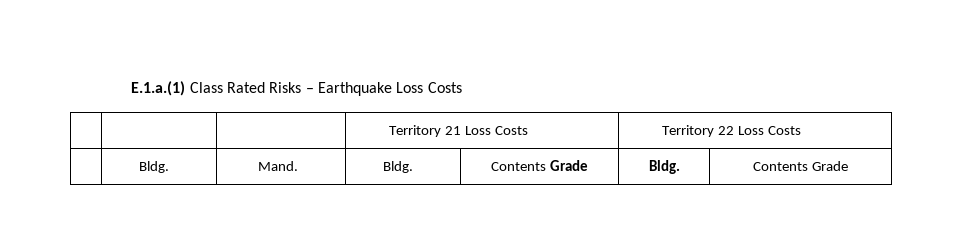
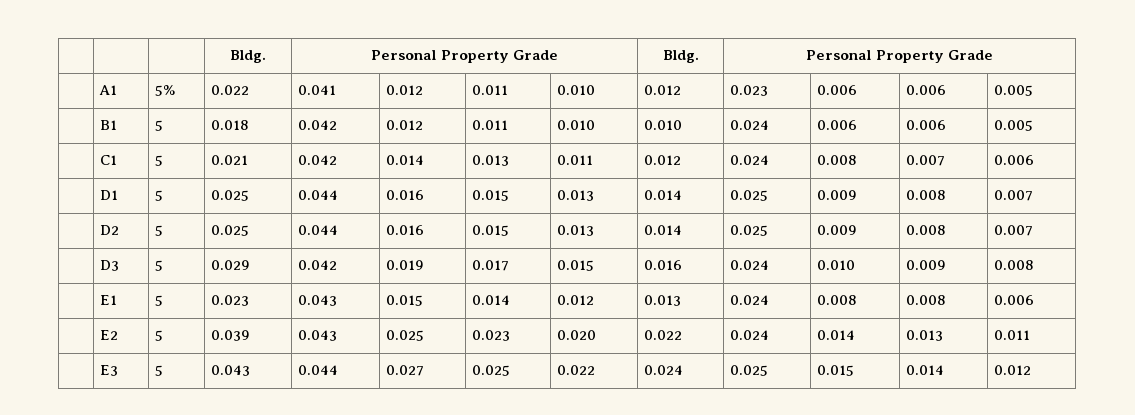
[131,81,462,96] [389,125,528,137] [662,125,801,137] [138,161,169,173] [257,161,298,171] [382,161,413,173] [491,162,547,171] E.1.a.(1) Class Rated Risks – Earthquake Loss Costs // | | | Territory 21 Loss Costs | Territory 22 Loss Costs // | Bldg. | Mand. | Bldg. | Contents -> [230,50,266,63] [371,50,509,63] | | | Bldg. | Personal Property
[753,161,848,171] Contents Grade -> [806,50,993,63] [99,85,118,95] [155,85,176,96] [211,85,250,95] [298,85,337,95] [386,85,424,95] [472,85,509,95] [557,85,596,95] [644,85,682,95] [730,85,769,96] [817,85,858,95] [906,85,947,95] [994,85,1034,96] [100,120,118,130] [155,120,164,131] [211,120,250,130] [298,120,338,130] [386,120,424,130] [472,120,509,130] [557,120,596,130] [644,120,683,130] [730,120,770,130] [817,120,858,130] [906,120,947,130] [994,120,1034,131] [100,155,118,165] [155,155,164,166] [211,155,249,165] [298,155,338,165] [386,155,425,165] [472,155,510,166] [557,155,594,165] [644,155,682,165] [730,155,770,165] [817,155,858,165] [906,155,946,166] [994,155,1035,165] [100,190,119,200] [155,190,164,201] [211,190,250,201] [298,190,339,200] [386,190,425,200] [472,190,510,201] [557,190,595,201] [644,190,683,200] [730,190,769,201] [817,190,858,200] [906,190,947,200] [994,190,1034,201] [100,225,120,235] [155,225,164,236] [211,225,250,236] [298,225,339,235] [386,225,425,235] [472,225,510,236] [557,225,595,236] [644,225,683,235] [730,225,769,236] [817,225,858,235] [906,225,947,235] [994,225,1034,236] [100,260,120,271] [155,260,164,271] [211,260,251,270] [298,260,338,270] [386,260,425,270] [472,260,510,271] [557,260,595,271] [644,260,683,270] [730,260,770,270] [817,260,856,270] [906,260,947,270] [994,260,1035,270] [100,295,118,305] [155,295,164,306] [211,295,250,306] [298,295,338,306] [386,295,424,306] [472,295,511,305] [557,295,595,305] [644,295,682,306] [730,295,770,305] [817,295,858,305] [906,295,947,305] [994,295,1035,305] [100,330,119,340] [155,330,164,341] [211,330,251,341] [298,330,338,341] [386,330,425,341] [472,330,511,341] [557,330,597,340] [644,330,683,340] [730,330,770,340] [817,330,856,340] [906,330,944,341] [994,330,1031,340] [100,365,119,376] [155,365,164,376] [211,365,251,376] [298,365,339,375] [386,365,425,376] [472,365,511,376] [557,365,596,375] [644,365,684,375] [730,365,769,376] [817,365,855,376] [906,365,945,375] [994,365,1032,375] Personal Property Grade // | A1 | 5% | 0.022 | 0.041 | 0.012 | 0.011 | 0.010 | 0.012 | 0.023 | 0.006 | 0.006 | 0.005 // | B1 | 5 | 0.018 | 0.042 | 0.012 | 0.011 | 0.010 | 0.010 | 0.024 | 0.006 | 0.006 | 0.005 // | C1 | 5 | 0.021 | 0.042 | 0.014 | 0.013 | 0.011 | 0.012 | 0.024 | 0.008 | 0.007 | 0.006 // | D1 | 5 | 0.025 | 0.044 | 0.016 | 0.015 | 0.013 | 0.014 | 0.025 | 0.009 | 0.008 | 0.007 // | D2 | 5 | 0.025 | 0.044 | 0.016 | 0.015 | 0.013 | 0.014 | 0.025 | 0.009 | 0.008 | 0.007 // | D3 | 5 | 0.029 | 0.042 | 0.019 | 0.017 | 0.015 | 0.016 | 0.024 | 0.010 | 0.009 | 0.008 // | E1 | 5 | 0.023 | 0.043 | 0.015 | 0.014 | 0.012 | 0.013 | 0.024 | 0.008 | 0.008 | 0.006 // | E2 | 5 | 0.039 | 0.043 | 0.025 | 0.023 | 0.020 | 0.022 | 0.024 | 0.014 | 0.013 | 0.011 // | E3 | 5 | 0.043 | 0.044 | 0.027 | 0.025 | 0.022 | 0.024 | 0.025 | 0.015 | 0.014 | 0.012

